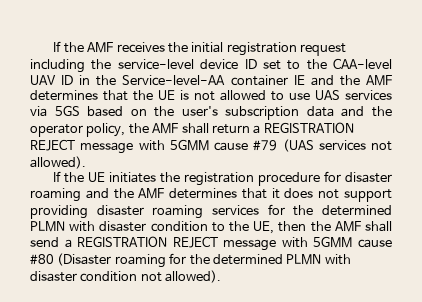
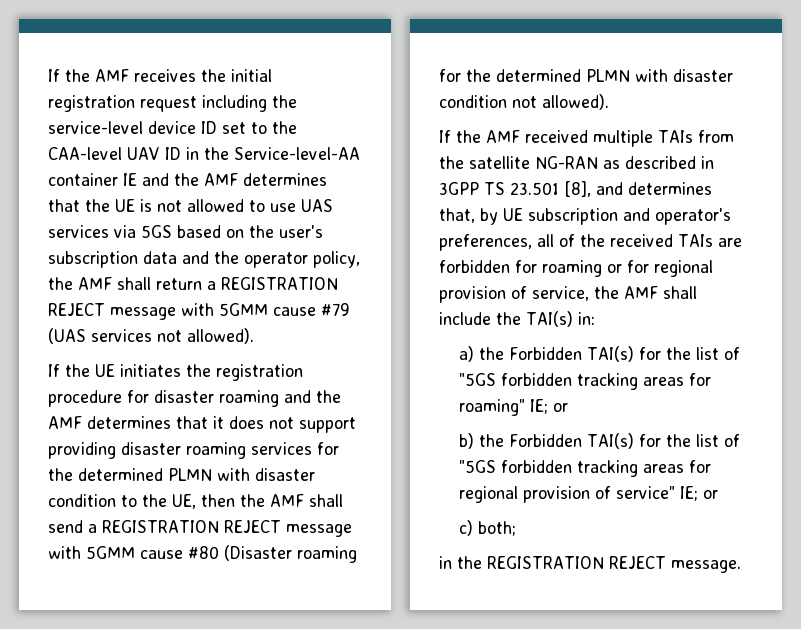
(222, 276) none -> [439,130,734,147] [439,156,714,169] [439,181,712,197] [439,208,731,225] [439,234,742,251] [439,260,713,277] [439,286,697,303] [439,311,595,327] [458,346,740,362] [458,373,711,390] [458,399,568,416] [458,433,740,449] [458,460,711,477] [458,486,718,503] [458,520,516,536] [439,556,741,573] // If the AMF received multiple TAIs from the satellite NG-RAN as described in 3GPP TS 23.501 [8], and determines that, by UE subscription and operator's preferences, all of the received TAIs are forbidden for roaming or for regional provision of service, the AMF shall include the TAI(s) in: // a) the Forbidden TAI(s) for the list of "5GS forbidden tracking areas for roaming" IE; or // b) the Forbidden TAI(s) for the list of "5GS forbidden tracking areas for regional provision of service" IE; or // c) both; // in the REGISTRATION REJECT message.

